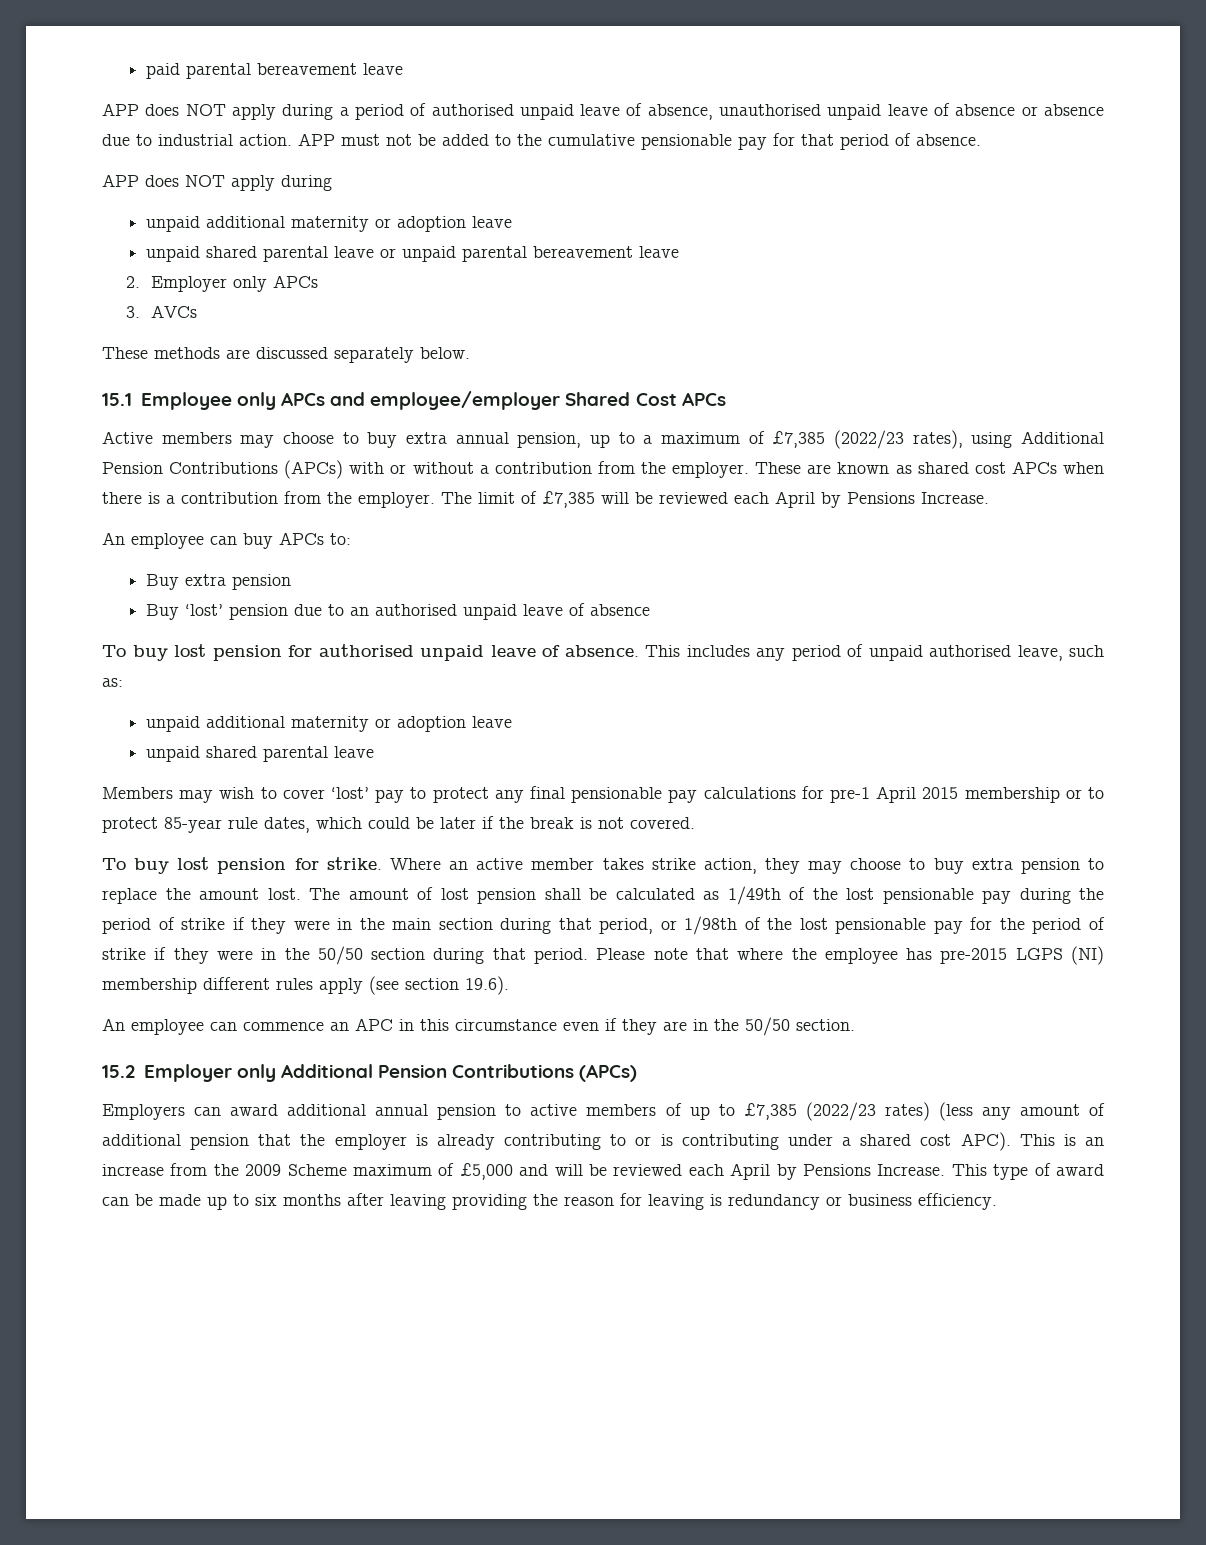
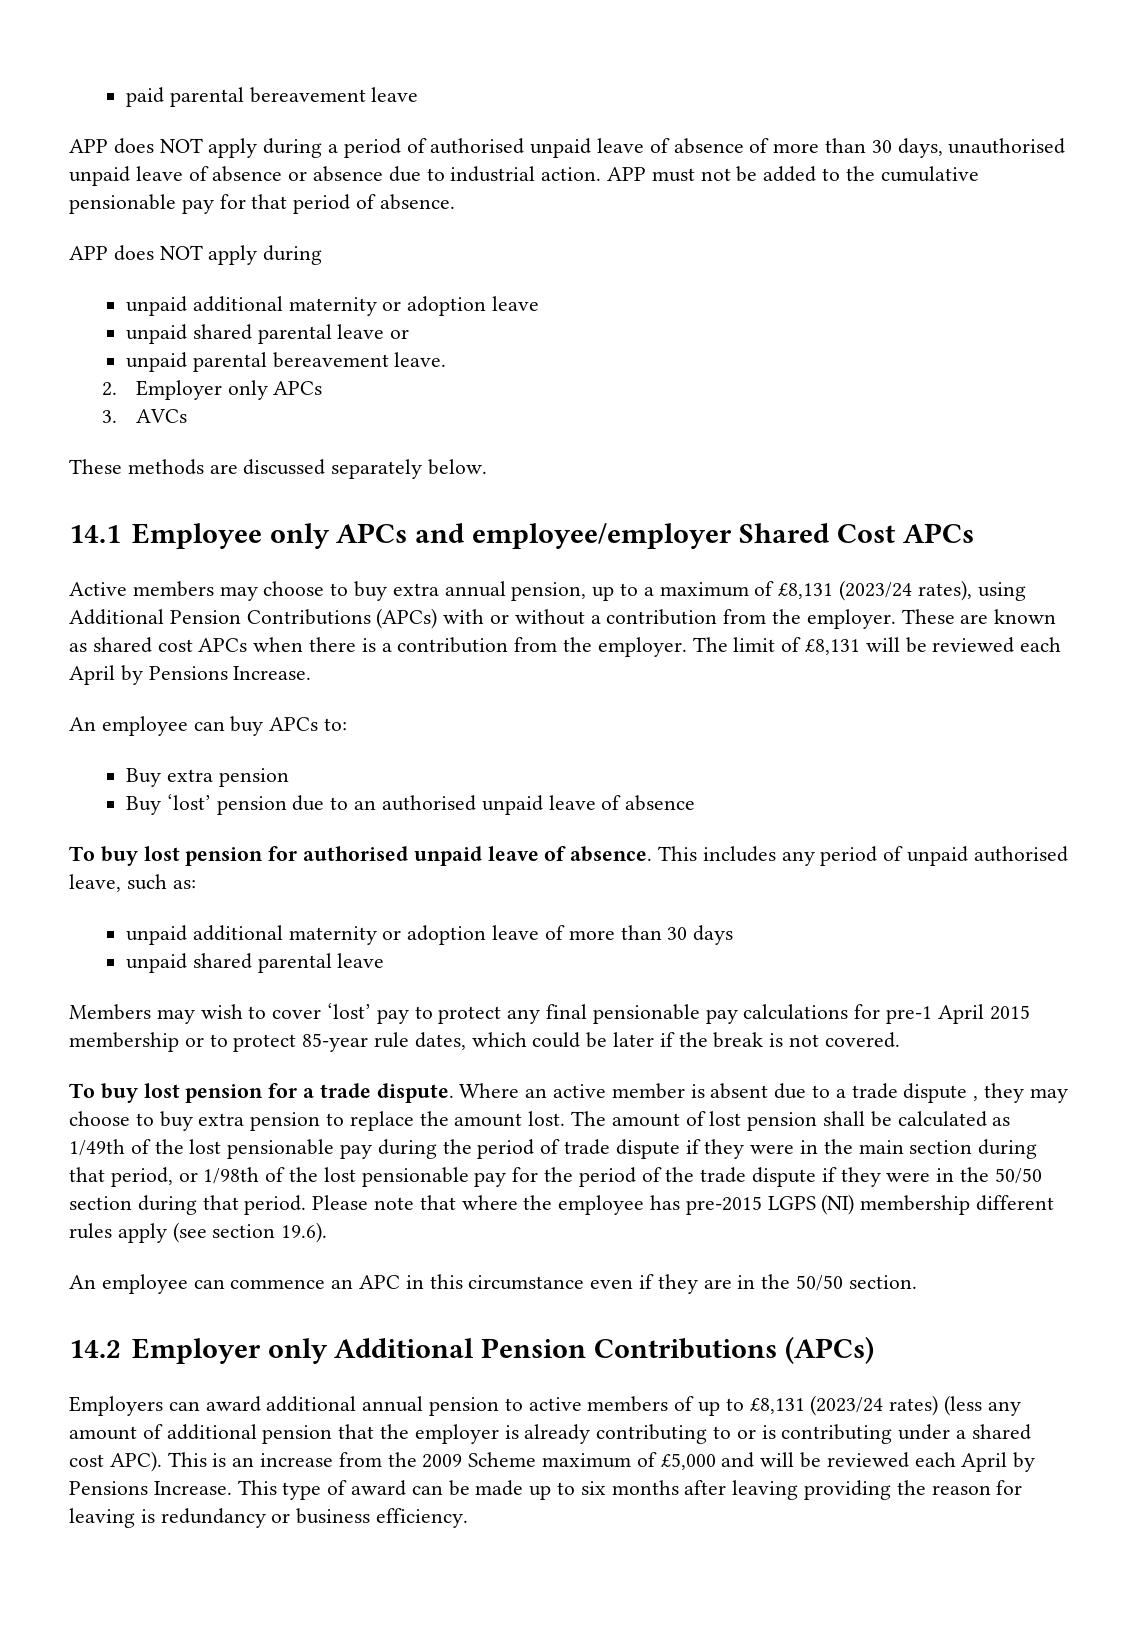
[647,104,713,120] absence, -> [673,138,943,158] absence of more than 30 days,
(396, 253) none -> (410, 334) //
[638,246,679,258] leave -> [394,352,447,367] leave.
[102,393,132,406] 15.1 -> [69,525,121,543] 14.1
[772,430,904,449] £7,385 (2022/23 -> [778,580,913,601] £8,131 (2023/24
[542,491,595,508] £7,385 -> [805,639,861,655] £8,131
(512, 722) none -> [544,925,734,945] of more than 30 days
[326,857,382,870] strike. -> [303,1083,454,1103] a trade dispute.
[602,858,757,874] takes strike action, -> [690,1083,979,1103] is absent due to a trade dispute ,
[181,918,226,930] strike -> [564,1139,680,1159] trade dispute
[102,948,146,960] strike -> [665,1167,817,1187] the trade dispute
[102,1065,135,1078] 15.2 -> [69,1340,121,1358] 14.2
[743,1102,876,1121] £7,385 (2022/23 -> [749,1395,884,1416] £8,131 (2023/24

